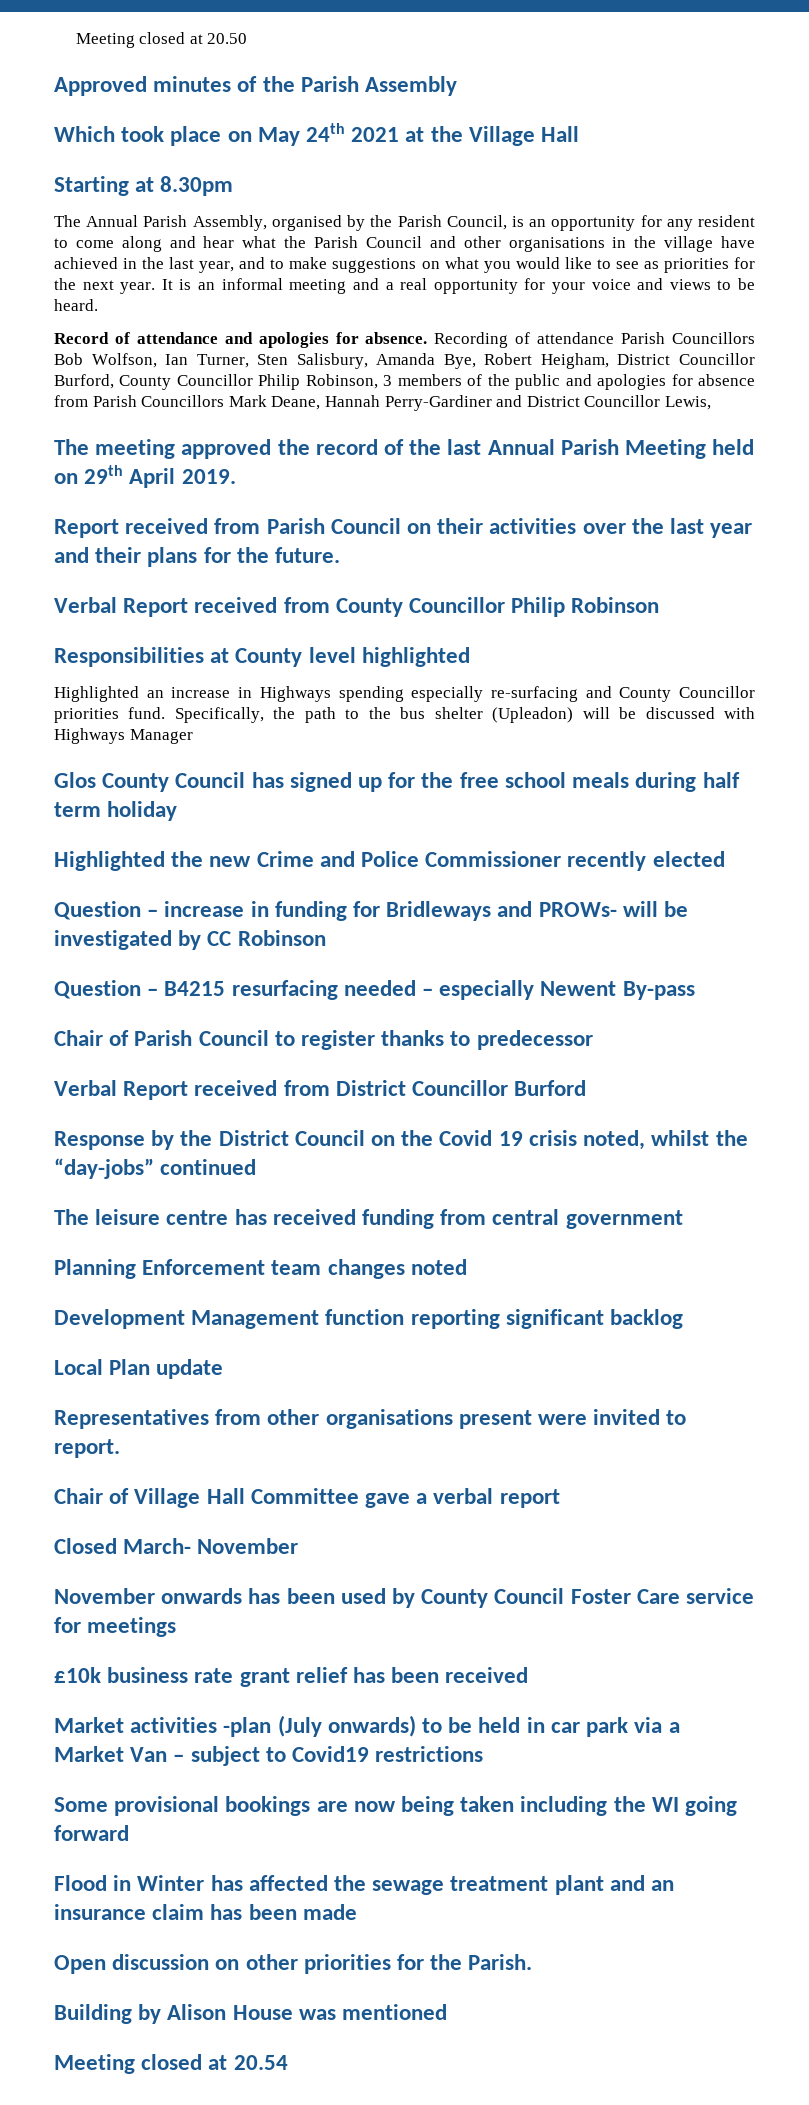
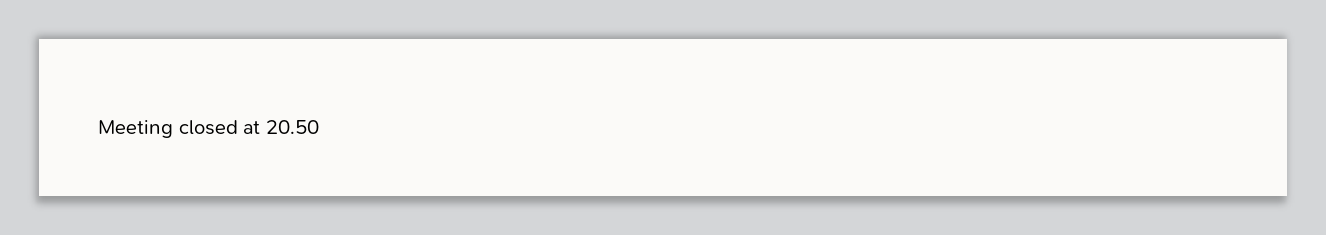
[54,76,458,96] [54,123,580,146] [54,176,234,196] [54,215,755,231] [54,236,755,252] [54,257,755,273] [54,278,755,294] [54,299,98,311] [54,332,755,348] [54,353,755,369] [54,374,755,390] [54,395,711,411] [54,439,755,459] [54,465,236,488] [54,518,753,538] [54,547,341,567] [54,597,660,617] [54,647,470,667] [54,686,755,702] [54,707,755,723] [54,728,193,744] [54,772,740,792] [54,801,178,821] [54,851,725,871] [54,901,689,921] [54,930,326,950] [54,980,695,1000] [54,1030,593,1050] [54,1080,587,1100] [54,1130,748,1150] [54,1158,257,1179] [54,1209,683,1229] [54,1259,467,1279] [54,1309,684,1329] [54,1359,224,1379] [54,1409,687,1429] [54,1439,120,1458] [54,1488,560,1508] [54,1538,299,1554] [54,1588,755,1608] [54,1617,177,1637] [54,1667,529,1687] [54,1715,680,1737] [54,1746,484,1766] [54,1796,738,1816] [54,1825,129,1841] [54,1875,675,1895] [54,1904,357,1920] [54,1954,533,1974] [54,2004,448,2024] [54,2054,288,2074] // Approved minutes of the Parish Assembly // Which took place on May 24th 2021 at the Village Hall // Starting at 8.30pm // The Annual Parish Assembly, organised by the Parish Council, is an opportunity for any resident to come along and hear what the Parish Council and other organisations in the village have achieved in the last year, and to make suggestions on what you would like to see as priorities for the next year. It is an informal meeting and a real opportunity for your voice and views to be heard. // Record of attendance and apologies for absence. Recording of attendance Parish Councillors Bob Wolfson, Ian Turner, Sten Salisbury, Amanda Bye, Robert Heigham, District Councillor Burford, County Councillor Philip Robinson, 3 members of the public and apologies for absence from Parish Councillors Mark Deane, Hannah Perry-Gardiner and District Councillor Lewis, // The meeting approved the record of the last Annual Parish Meeting held on 29th April 2019. // Report received from Parish Council on their activities over the last year and their plans for the future. // Verbal Report received from County Councillor Philip Robinson // Responsibilities at County level highlighted // Highlighted an increase in Highways spending especially re-surfacing and County Councillor priorities fund. Specifically, the path to the bus shelter (Upleadon) will be discussed with Highways Manager // Glos County Council has signed up for the free school meals during half term holiday // Highlighted the new Crime and Police Commissioner recently elected // Question – increase in funding for Bridleways and PROWs- will be investigated by CC Robinson // Question – B4215 resurfacing needed – especially Newent By-pass // Chair of Parish Council to register thanks to predecessor // Verbal Report received from District Councillor Burford // Response by the District Council on the Covid 19 crisis noted, whilst the “day-jobs” continued // The leisure centre has received funding from central government // Planning Enforcement team changes noted // Development Management function reporting significant backlog // Local Plan update // Representatives from other organisations present were invited to report. // Chair of Village Hall Committee gave a verbal report // Closed March- November // November onwards has been used by County Council Foster Care service for meetings // £10k business rate grant relief has been received // Market activities -plan (July onwards) to be held in car park via a Market Van – subject to Covid19 restrictions // Some provisional bookings are now being taken including the WI going forward // Flood in Winter has affected the sewage treatment plant and an insurance claim has been made // Open discussion on other priorities for the Parish. // Building by Alison House was mentioned // Meeting closed at 20.54 -> (319, 127) none

